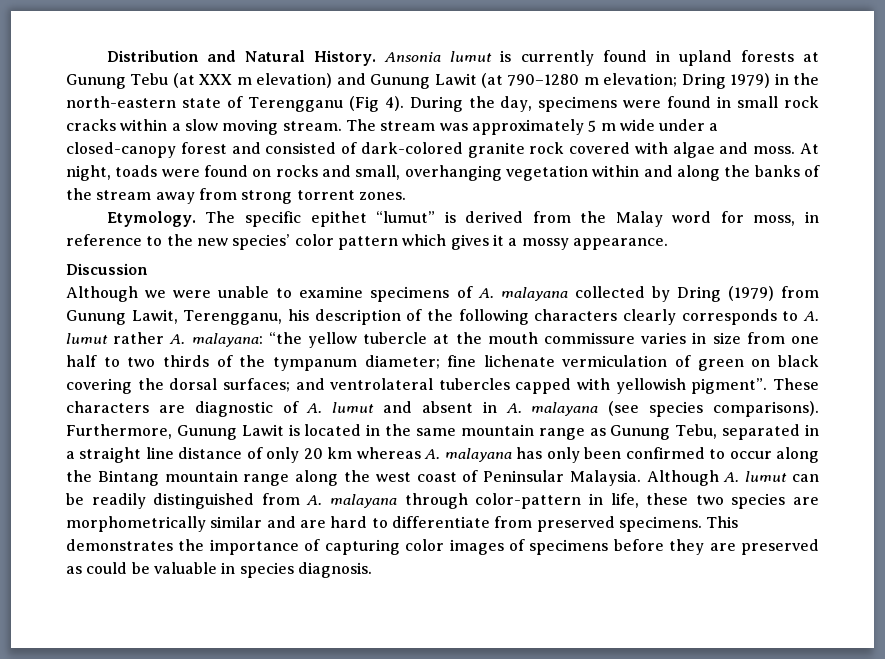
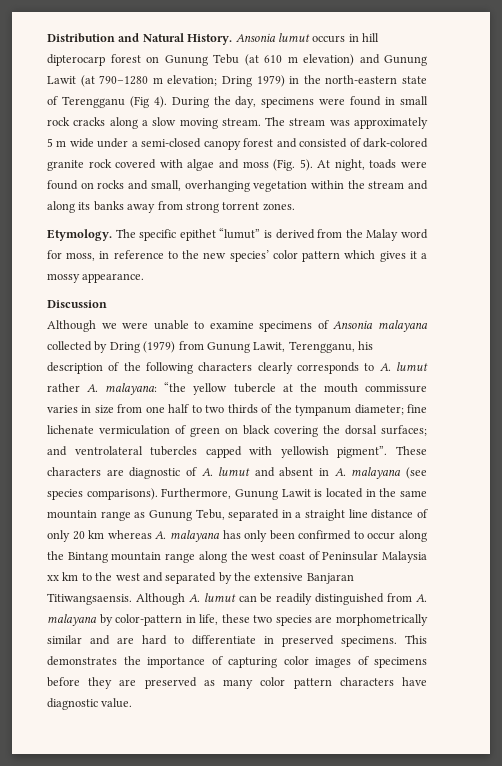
[500,50,819,66] is currently found in upland forests at -> [312,33,379,43] [47,54,159,66] occurs in hill dipterocarp forest on
[199,74,233,85] XXX -> [264,55,282,63] 610
[120,119,168,131] within -> [109,117,138,129] along
[66,142,176,158] closed-canopy -> [141,138,241,150] semi-closed canopy
[753,146,796,154] moss. -> [242,159,313,171] moss (Fig. 5).
[643,165,821,181] [66,188,152,200] and along the banks of the stream -> [347,180,428,190] [47,201,124,213] the stream and along its banks
[477,288,494,298] A. -> [333,320,374,329] Ansonia
[569,470,641,486] Malaysia. -> [381,551,427,563] [47,572,354,584] [47,593,132,605] Malaysia xx km to the west and separated by the extensive Banjaran Titiwangsaensis.
[404,493,468,509] through -> [99,614,113,626] by
[494,516,533,528] from -> [264,636,274,644] in
[86,562,372,578] could be valuable in species diagnosis. -> [223,677,428,689] [47,698,133,710] many color pattern characters have diagnostic value.

